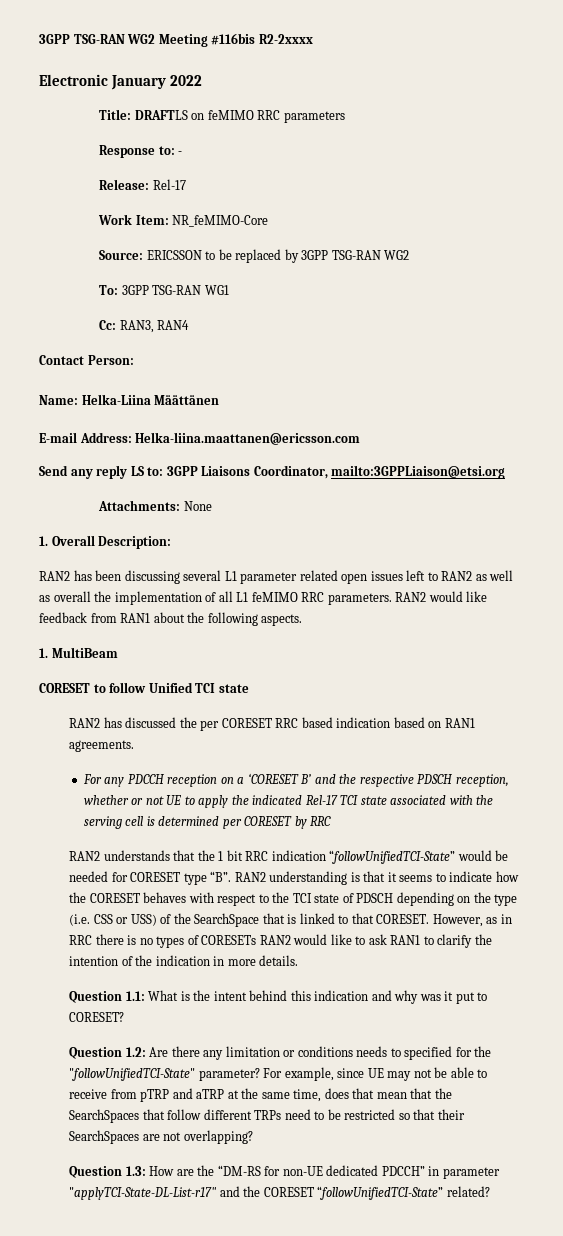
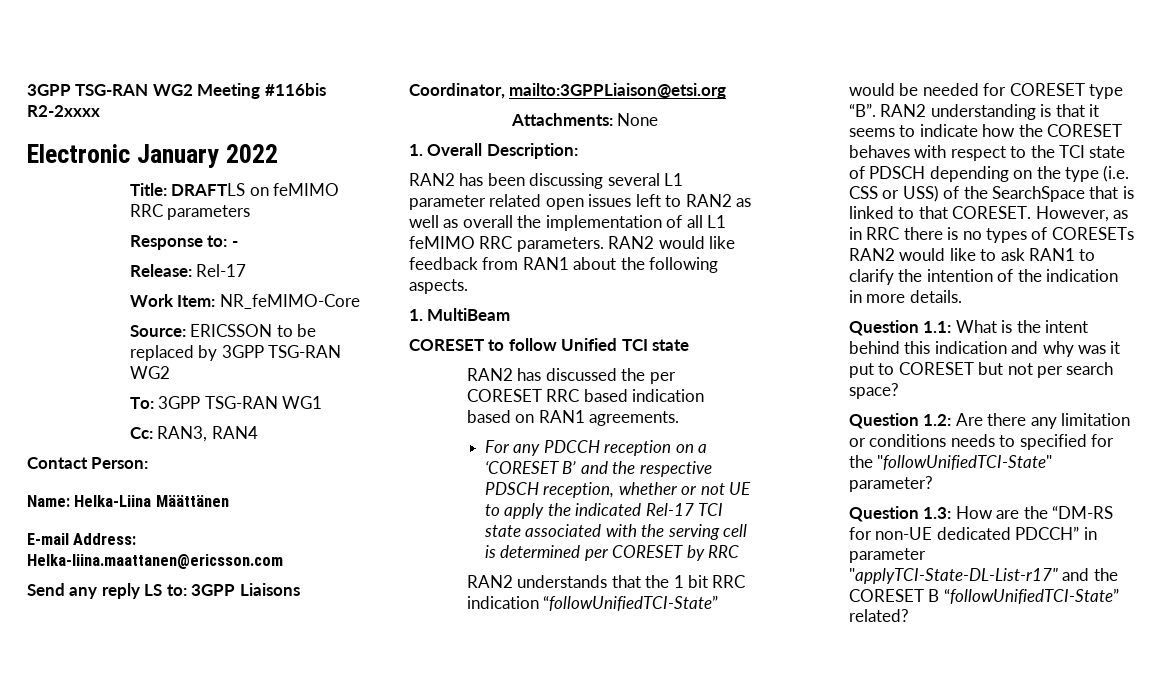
[69,1012,125,1022] CORESET? -> [898,362,1114,378] [848,383,899,399] CORESET but not per search space?
[263,1067,488,1081] [69,1088,452,1102] [69,1109,465,1123] [69,1130,253,1144] For example, since UE may not be able to receive from pTRP and aTRP at the same time, does that mean that the SearchSpaces that follow different TRPs need to be restricted so that their SearchSpaces are not overlapping? -> (933, 484) none
(314, 1192) none -> [928,589,940,602] B

